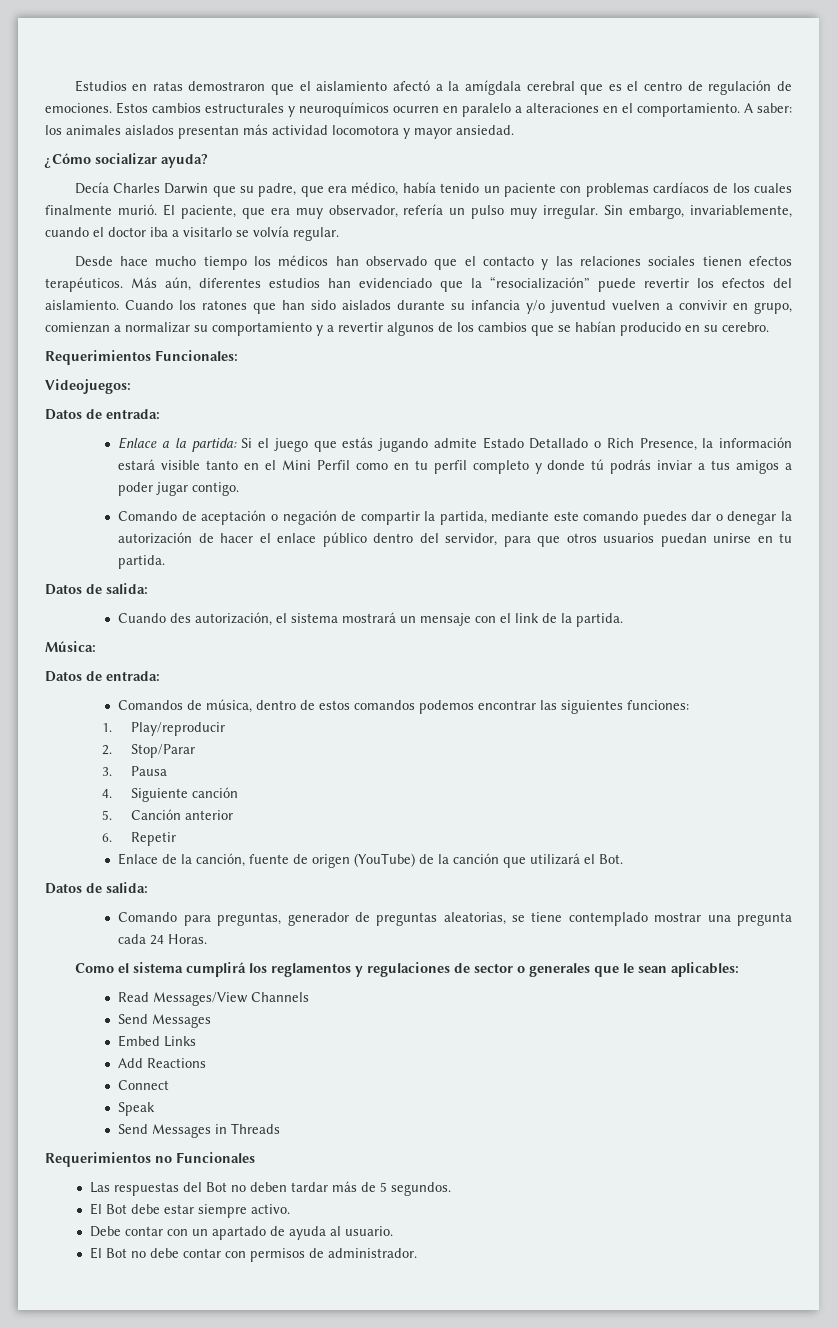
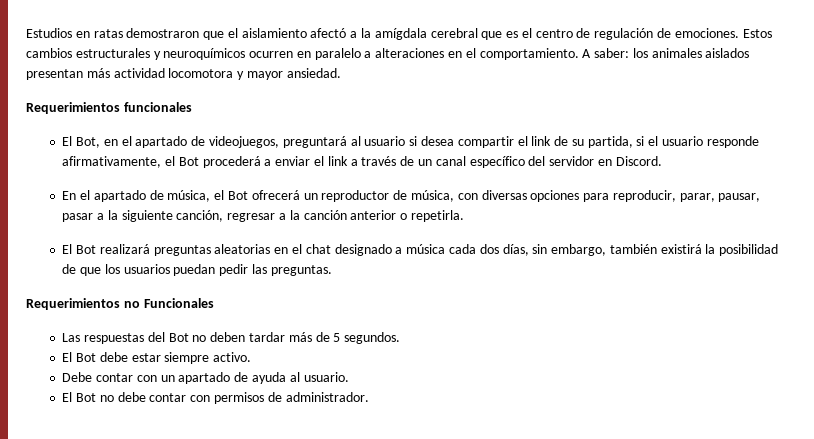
[44,153,208,168] [74,182,793,197] [45,204,792,219] [45,226,339,241] [74,255,792,270] [45,276,792,292] [45,300,792,314] [45,321,769,336] [45,350,238,365] [45,379,131,394] [45,409,160,420] [118,437,792,452] [118,459,793,474] [118,482,240,496] [118,510,793,525] [118,532,793,547] [118,555,166,569] [45,583,148,595] [118,612,624,627] [45,641,96,652] [45,671,160,682] [118,699,690,714] [102,722,226,736] [102,744,196,758] [102,766,168,776] [102,787,239,802] [102,809,234,820] [102,832,177,846] [118,853,624,868] [45,882,148,894] [118,912,793,926] [118,934,208,945] [74,962,739,977] [118,992,310,1006] [118,1014,212,1028] [118,1035,197,1047] [118,1058,207,1068] [118,1080,170,1090] [118,1102,156,1116] [118,1123,281,1138] ¿Cómo socializar ayuda? // Decía Charles Darwin que su padre, que era médico, había tenido un paciente con problemas cardíacos de los cuales finalmente murió. El paciente, que era muy observador, refería un pulso muy irregular. Sin embargo, invariablemente, cuando el doctor iba a visitarlo se volvía regular. // Desde hace mucho tiempo los médicos han observado que el contacto y las relaciones sociales tienen efectos terapéuticos. Más aún, diferentes estudios han evidenciado que la “resocialización” puede revertir los efectos del aislamiento. Cuando los ratones que han sido aislados durante su infancia y/o juventud vuelven a convivir en grupo, comienzan a normalizar su comportamiento y a revertir algunos de los cambios que se habían producido en su cerebro. // Requerimientos Funcionales: // Videojuegos: // Datos de entrada: // Enlace a la partida: Si el juego que estás jugando admite Estado Detallado o Rich Presence, la información estará visible tanto en el Mini Perfil como en tu perfil completo y donde tú podrás inviar a tus amigos a poder jugar contigo. // Comando de aceptación o negación de compartir la partida, mediante este comando puedes dar o denegar la autorización de hacer el enlace público dentro del servidor, para que otros usuarios puedan unirse en tu partida. // Datos de salida: // Cuando des autorización, el sistema mostrará un mensaje con el link de la partida. // Música: // Datos de entrada: // Comandos de música, dentro de estos comandos podemos encontrar las siguientes funciones: // 1. Play/reproducir // 2. Stop/Parar // 3. Pausa // 4. Siguiente canción // 5. Canción anterior // 6. Repetir // Enlace de la canción, fuente de origen (YouTube) de la canción que utilizará el Bot. // Datos de salida: // Comando para preguntas, generador de preguntas aleatorias, se tiene contemplado mostrar una pregunta cada 24 Horas. // Como el sistema cumplirá los reglamentos y regulaciones de sector o generales que le sean aplicables: // Read Messages/View Channels // Send Messages // Embed Links // Add Reactions // Connect // Speak // Send Messages in Threads -> [26,102,192,114] [62,136,759,148] [62,156,662,168] [62,190,761,202] [62,210,464,222] [62,244,779,256] [62,264,332,276] Requerimientos funcionales // El Bot, en el apartado de videojuegos, preguntará al usuario si desea compartir el link de su partida, si el usuario responde afirmativamente, el Bot procederá a enviar el link a través de un canal específico del servidor en Discord. // En el apartado de música, el Bot ofrecerá un reproductor de música, con diversas opciones para reproducir, parar, pausar, pasar a la siguiente canción, regresar a la canción anterior o repetirla. // El Bot realizará preguntas aleatorias en el chat designado a música cada dos días, sin embargo, también existirá la posibilidad de que los usuarios puedan pedir las preguntas.

